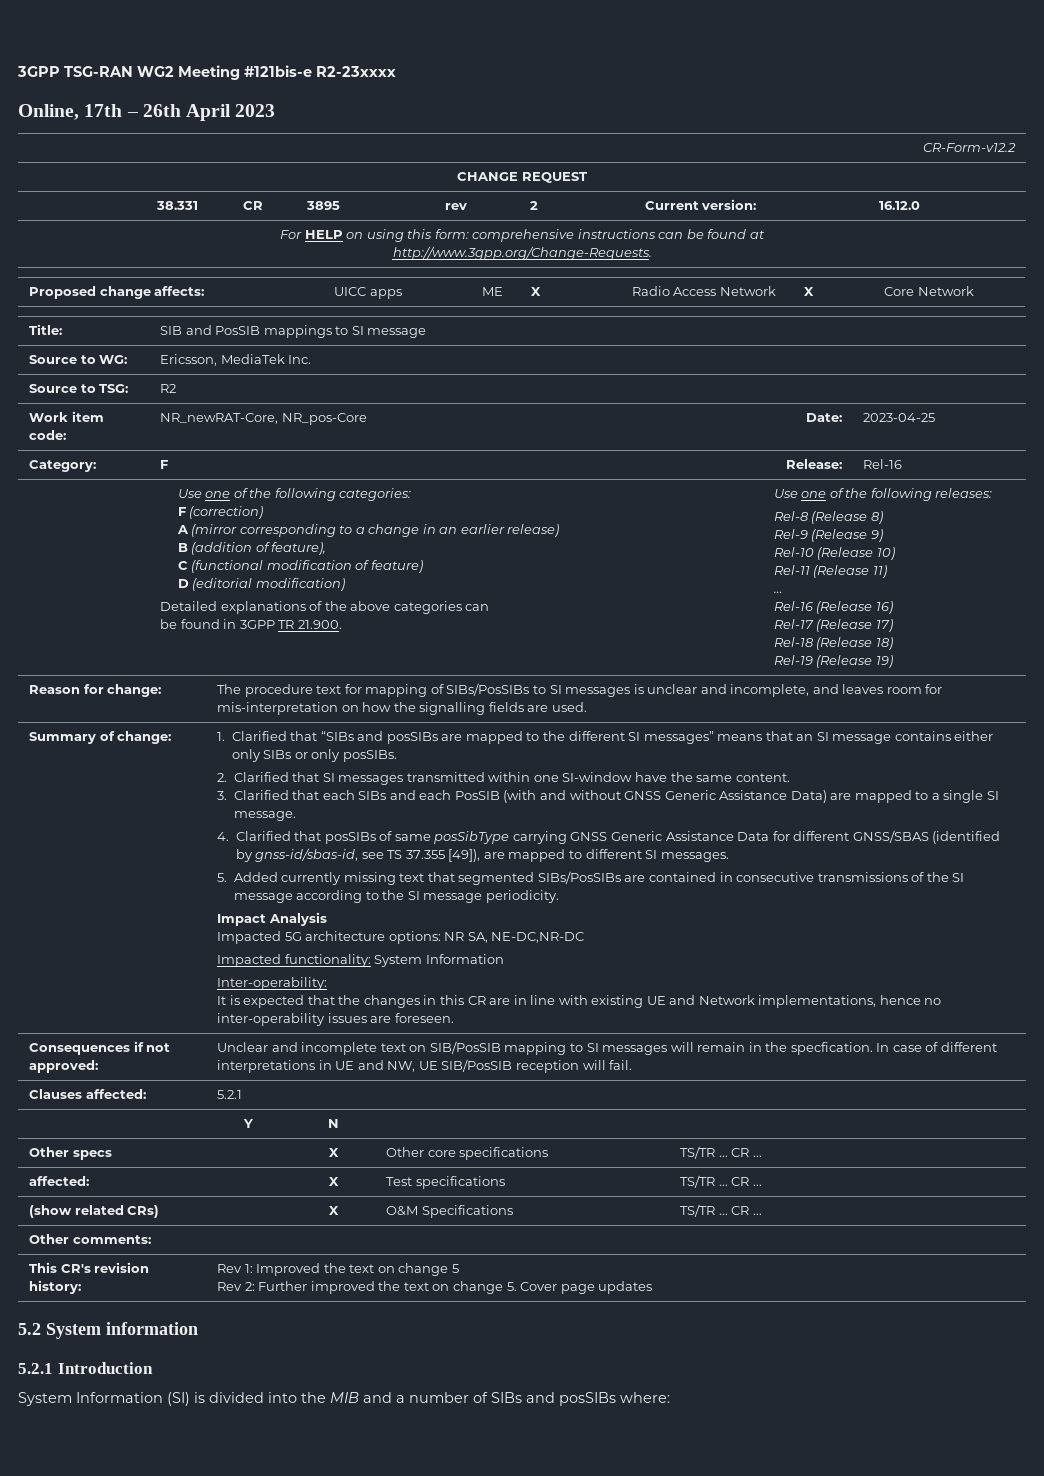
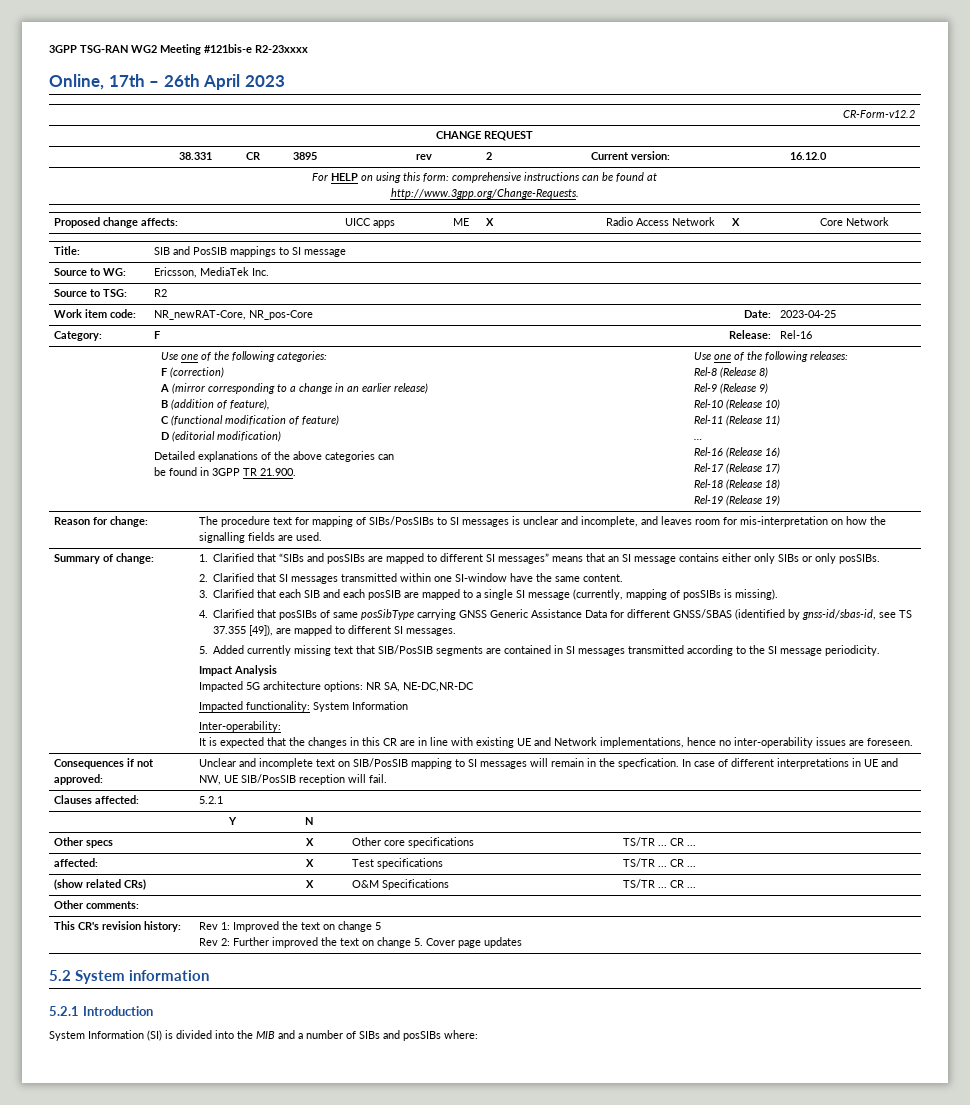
[542,731,565,741] the -> (438, 558) none
[358,791,387,800] SIBs -> [304,590,321,598] SIB
[454,790,827,803] PosSIB (with and without GNSS Generic Assistance Data) -> [368,590,402,600] posSIB
[233,811,296,821] message. -> [528,589,779,600] message (currently, mapping of posSIBs is missing).
[458,871,621,885] segmented SIBs/PosSIBs -> [378,645,484,656] SIB/PosSIB segments
[736,872,965,882] [233,893,293,903] consecutive transmissions of the SI message -> [566,645,685,656] SI messages transmitted

